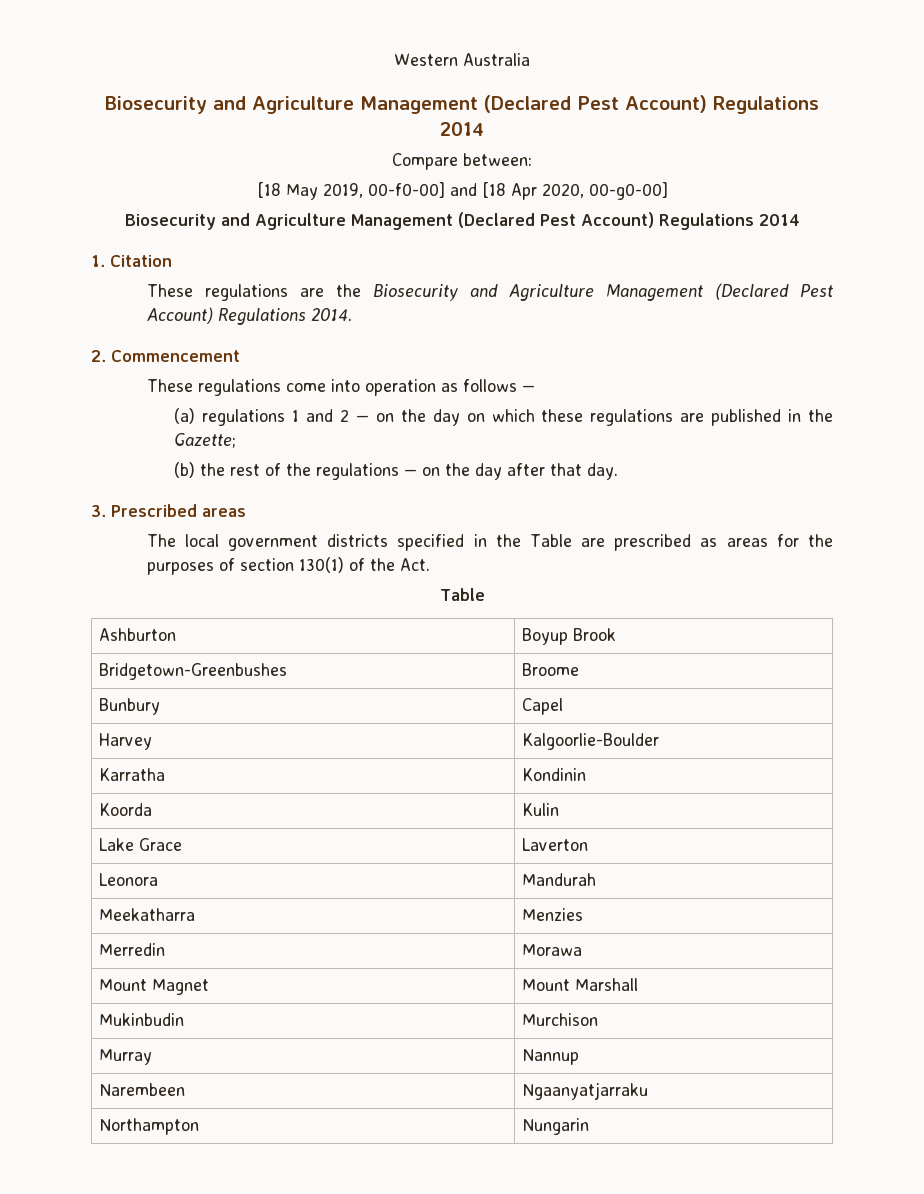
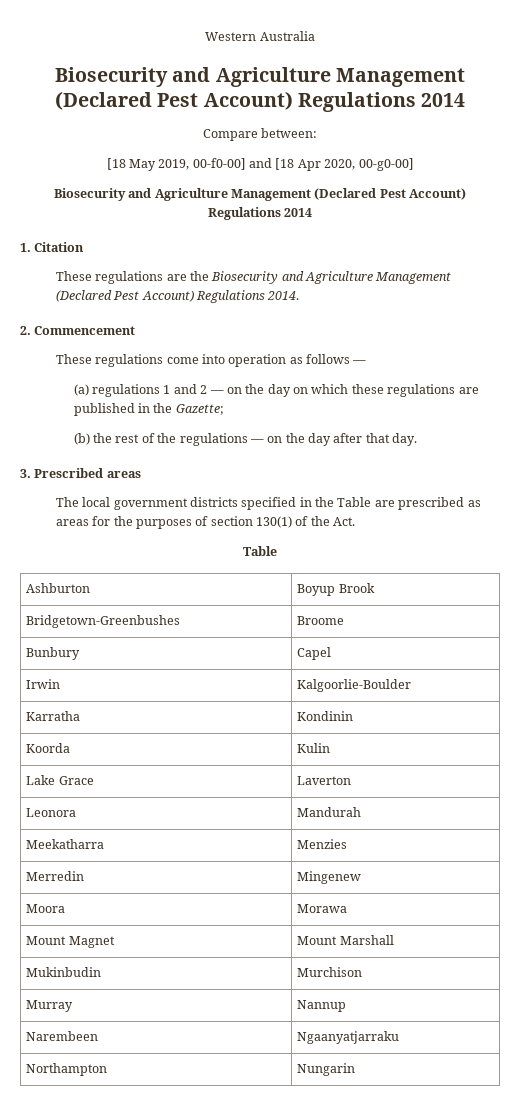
[98,733,152,750] Harvey -> [26,679,61,689] Irwin
(165, 949) none -> [297,871,362,884] [26,904,66,913] | Mingenew // Moora

